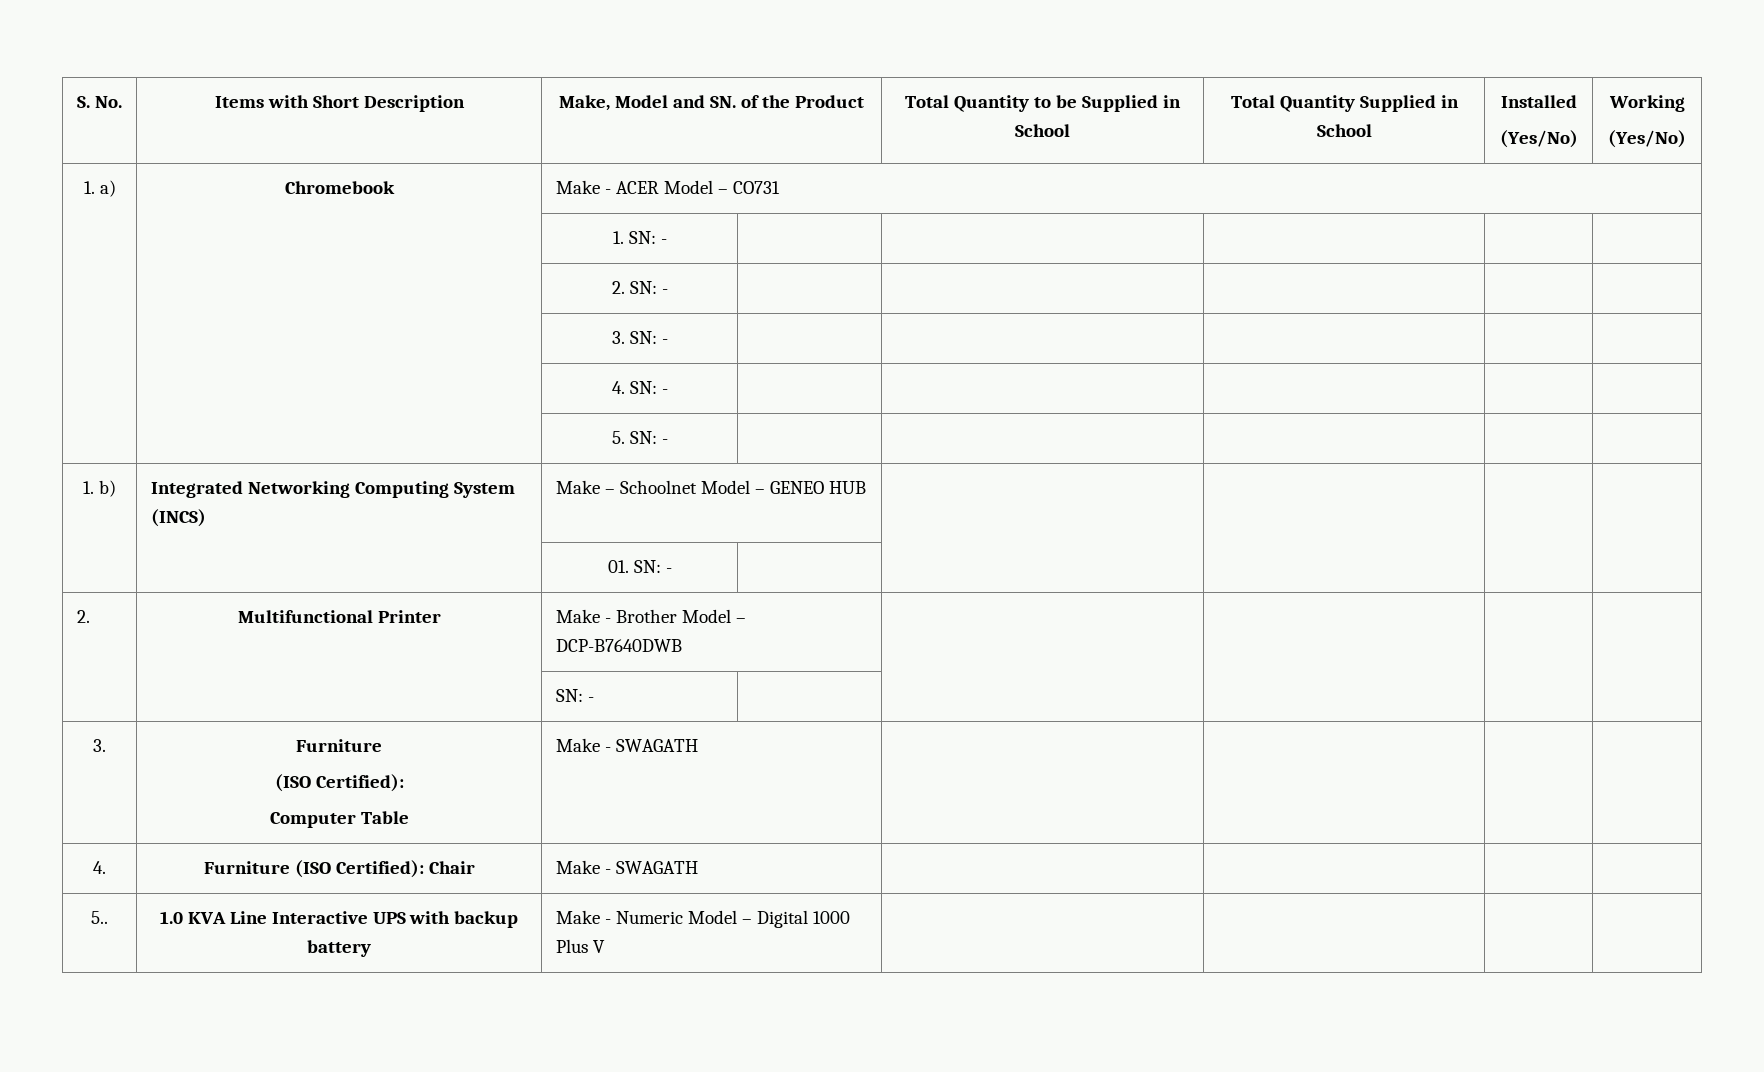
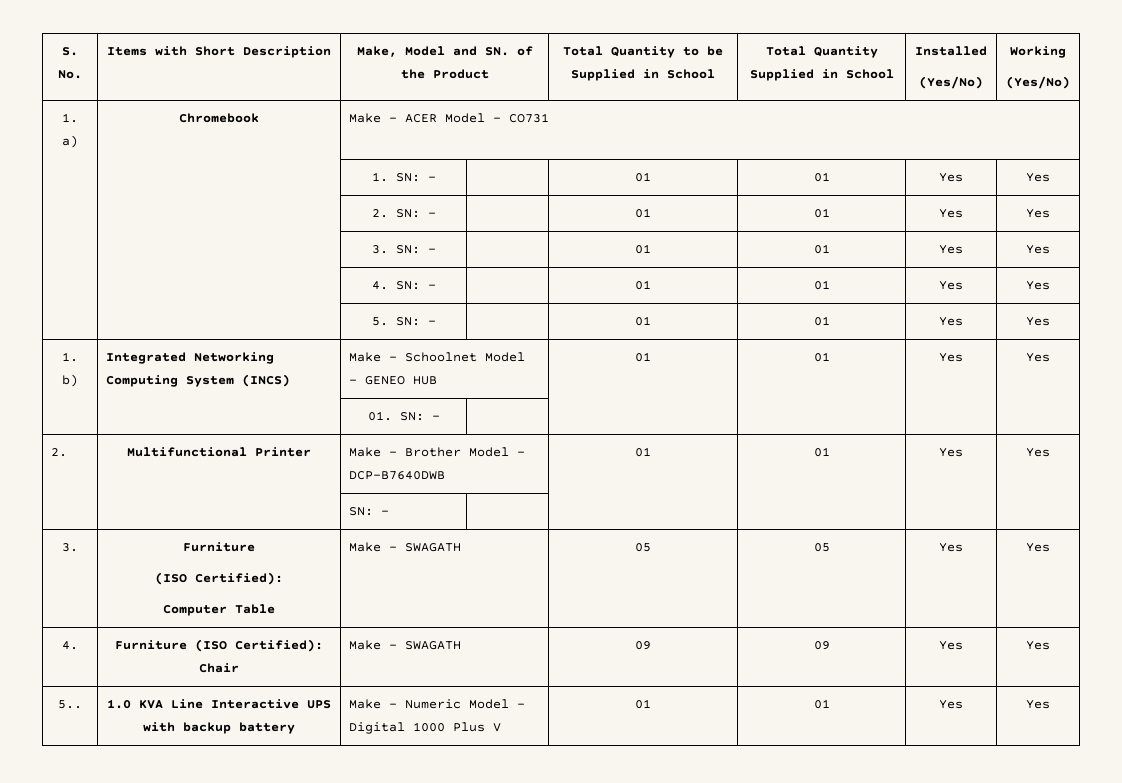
(667, 241) | | | -> [635,172,651,182] [813,172,830,182] [939,173,963,182] [1026,173,1050,182] 01 | 01 | Yes | Yes
(668, 291) | | | -> [635,208,651,218] [813,208,830,218] [939,209,963,218] [1026,209,1050,218] 01 | 01 | Yes | Yes
(668, 341) | | | -> [635,244,651,254] [813,244,830,254] [939,245,963,254] [1026,245,1050,254] 01 | 01 | Yes | Yes
(668, 391) | | | -> [635,280,651,290] [813,280,830,290] [939,281,963,290] [1026,281,1050,290] 01 | 01 | Yes | Yes
(668, 441) | | | -> [635,316,651,326] [813,316,830,326] [939,317,963,326] [1026,317,1050,326] 01 | 01 | Yes | Yes
(866, 487) | | | -> [635,352,651,362] [813,352,830,362] [939,353,963,362] [1026,353,1050,362] 01 | 01 | Yes | Yes
(682, 645) | | | -> [635,447,651,457] [813,447,830,457] [939,448,963,457] [1026,448,1050,457] 01 | 01 | Yes | Yes
(698, 745) | | | -> [635,543,651,552] [813,543,830,552] [939,543,963,552] [1026,543,1050,552] 05 | 05 | Yes | Yes
(698, 867) | | | -> [635,641,651,650] [813,641,830,650] [939,641,963,650] [1026,641,1050,650] 09 | 09 | Yes | Yes
(605, 946) | | | -> [635,699,651,709] [813,699,830,709] [939,700,963,709] [1026,700,1050,709] 01 | 01 | Yes | Yes

